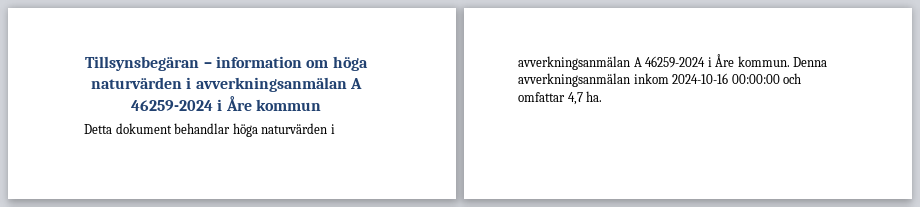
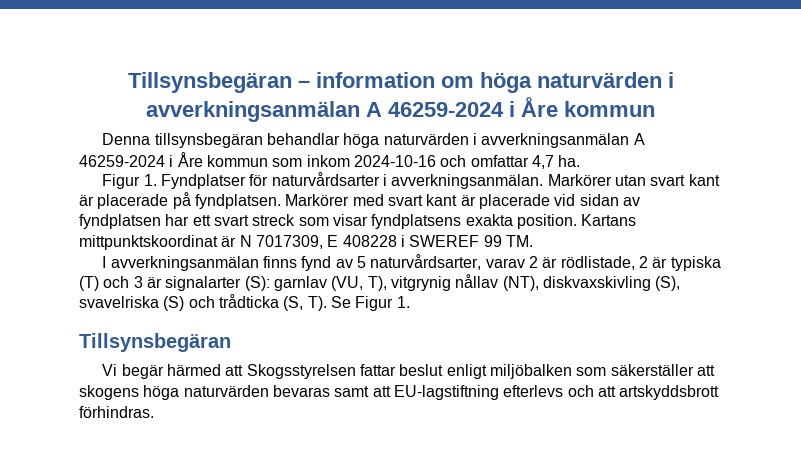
[84,123,172,134] Detta dokument -> [102,133,263,148] Denna tillsynsbegäran
[737,56,828,67] [518,73,630,87] kommun. Denna avverkningsanmälan -> [206,155,303,167] kommun som
[731,74,780,84] 00:00:00 -> (436, 161) none
(603, 96) none -> [102,172,720,189] [79,192,640,209] [79,214,637,229] [79,235,533,250] [102,254,721,271] [79,274,681,291] [79,294,410,311] [79,333,231,352] [102,364,715,379] [79,385,720,400] [79,406,154,418] // Figur 1. Fyndplatser för naturvårdsarter i avverkningsanmälan. Markörer utan svart kant är placerade på fyndplatsen. Markörer med svart kant är placerade vid sidan av fyndplatsen har ett svart streck som visar fyndplatsens exakta position. Kartans mittpunktskoordinat är N 7017309, E 408228 i SWEREF 99 TM. // I avverkningsanmälan finns fynd av 5 naturvårdsarter, varav 2 är rödlistade, 2 är typiska (T) och 3 är signalarter (S): garnlav (VU, T), vitgrynig nållav (NT), diskvaxskivling (S), svavelriska (S) och trådticka (S, T). Se Figur 1. // Tillsynsbegäran // Vi begär härmed att Skogsstyrelsen fattar beslut enligt miljöbalken som säkerställer att skogens höga naturvärden bevaras samt att EU-lagstiftning efterlevs och att artskyddsbrott förhindras.

